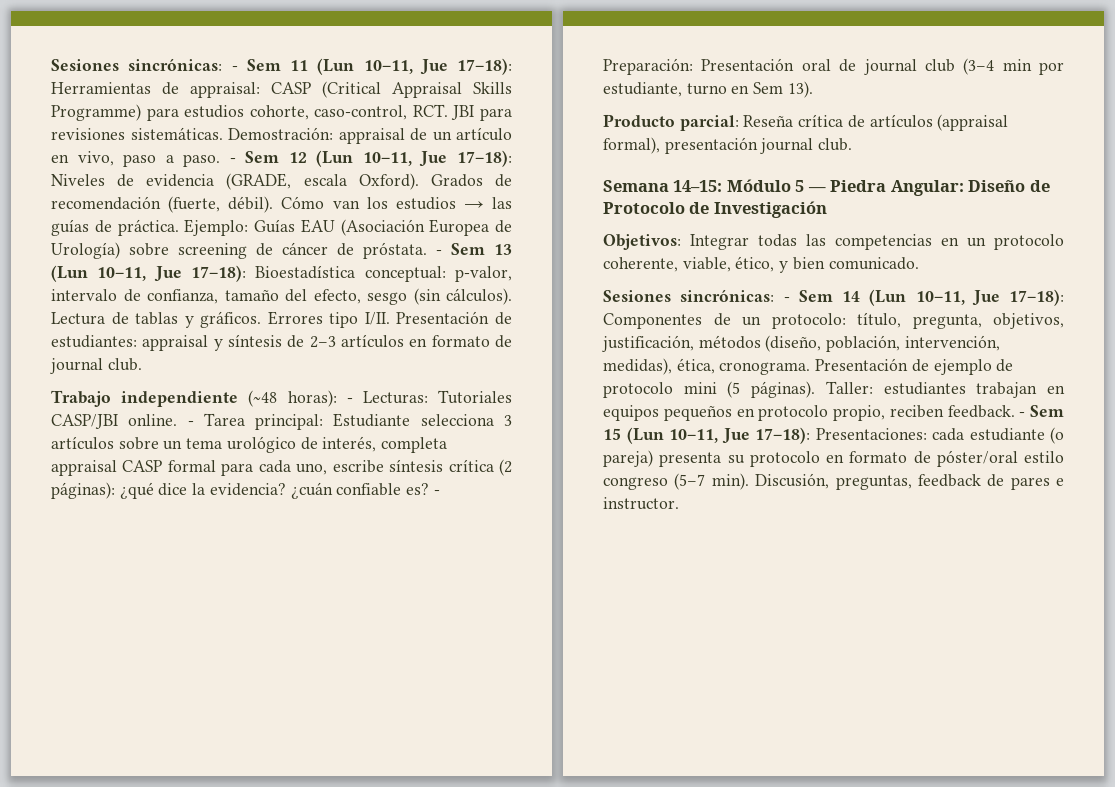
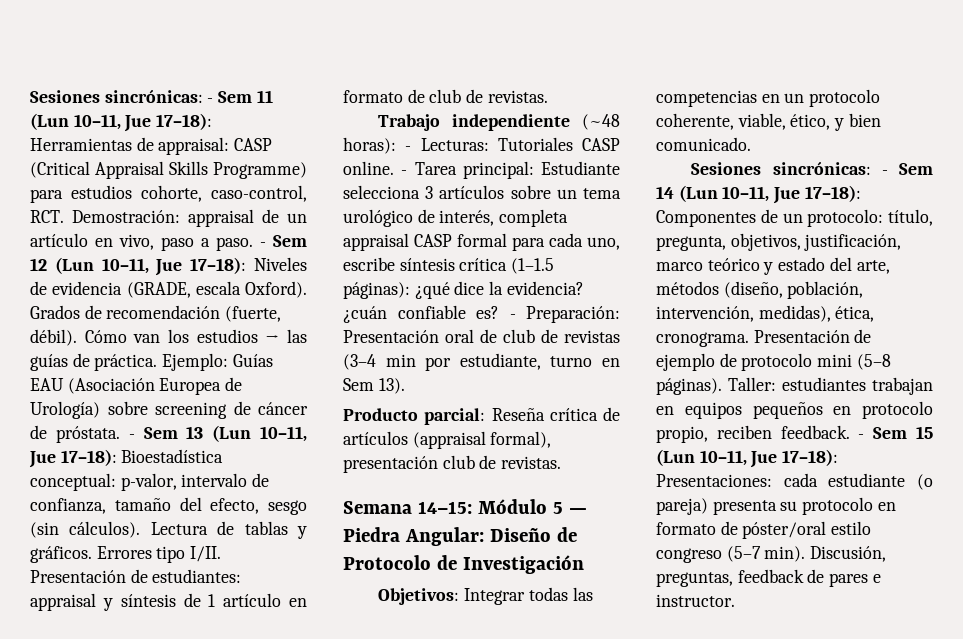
[451,105,512,121] [51,127,223,140] JBI para revisiones sistemáticas. -> (64, 216) none
[309,334,512,348] [50,358,142,374] 2–3 artículos en formato de journal club. -> [208,593,307,607] [343,89,548,103] 1 artículo en formato de club de revistas.
[51,414,118,429] CASP/JBI -> [582,138,620,151] CASP
[499,459,512,476] (2 -> [511,258,555,274] (1–1.5
[863,59,955,75] journal club -> [503,329,620,343] club de revistas
[760,138,853,154] journal club. -> [442,455,562,469] club de revistas.
(694, 343) none -> [656,257,890,275] marco teórico y estado del arte,
[727,381,741,398] (5 -> [856,354,891,370] (5–8

